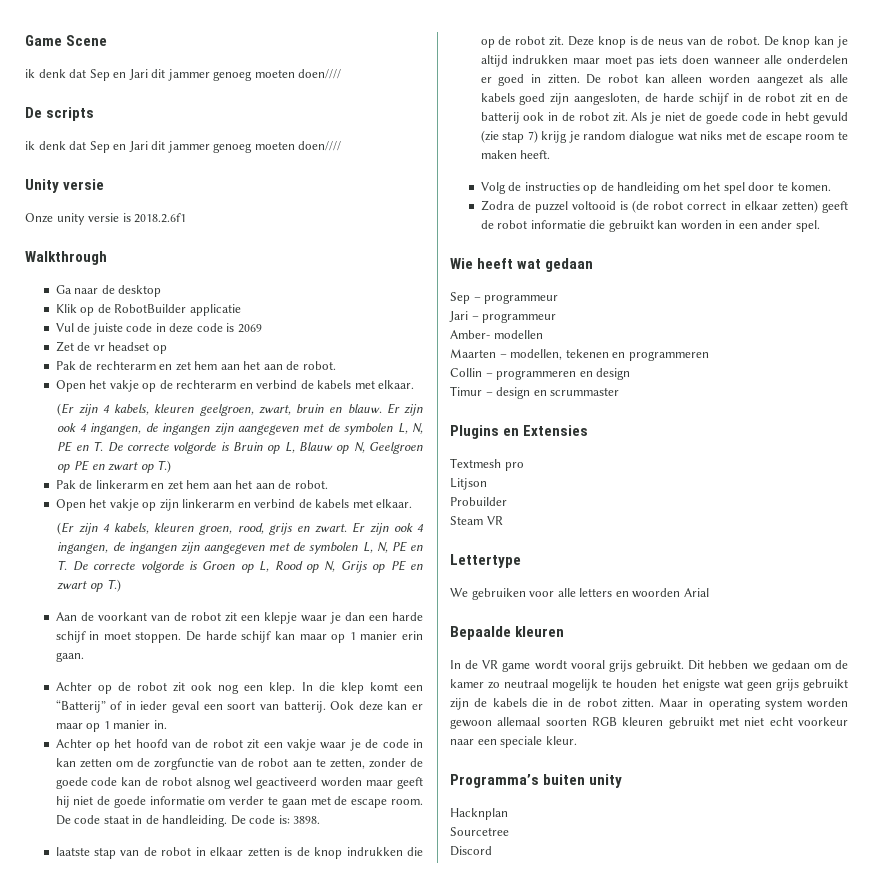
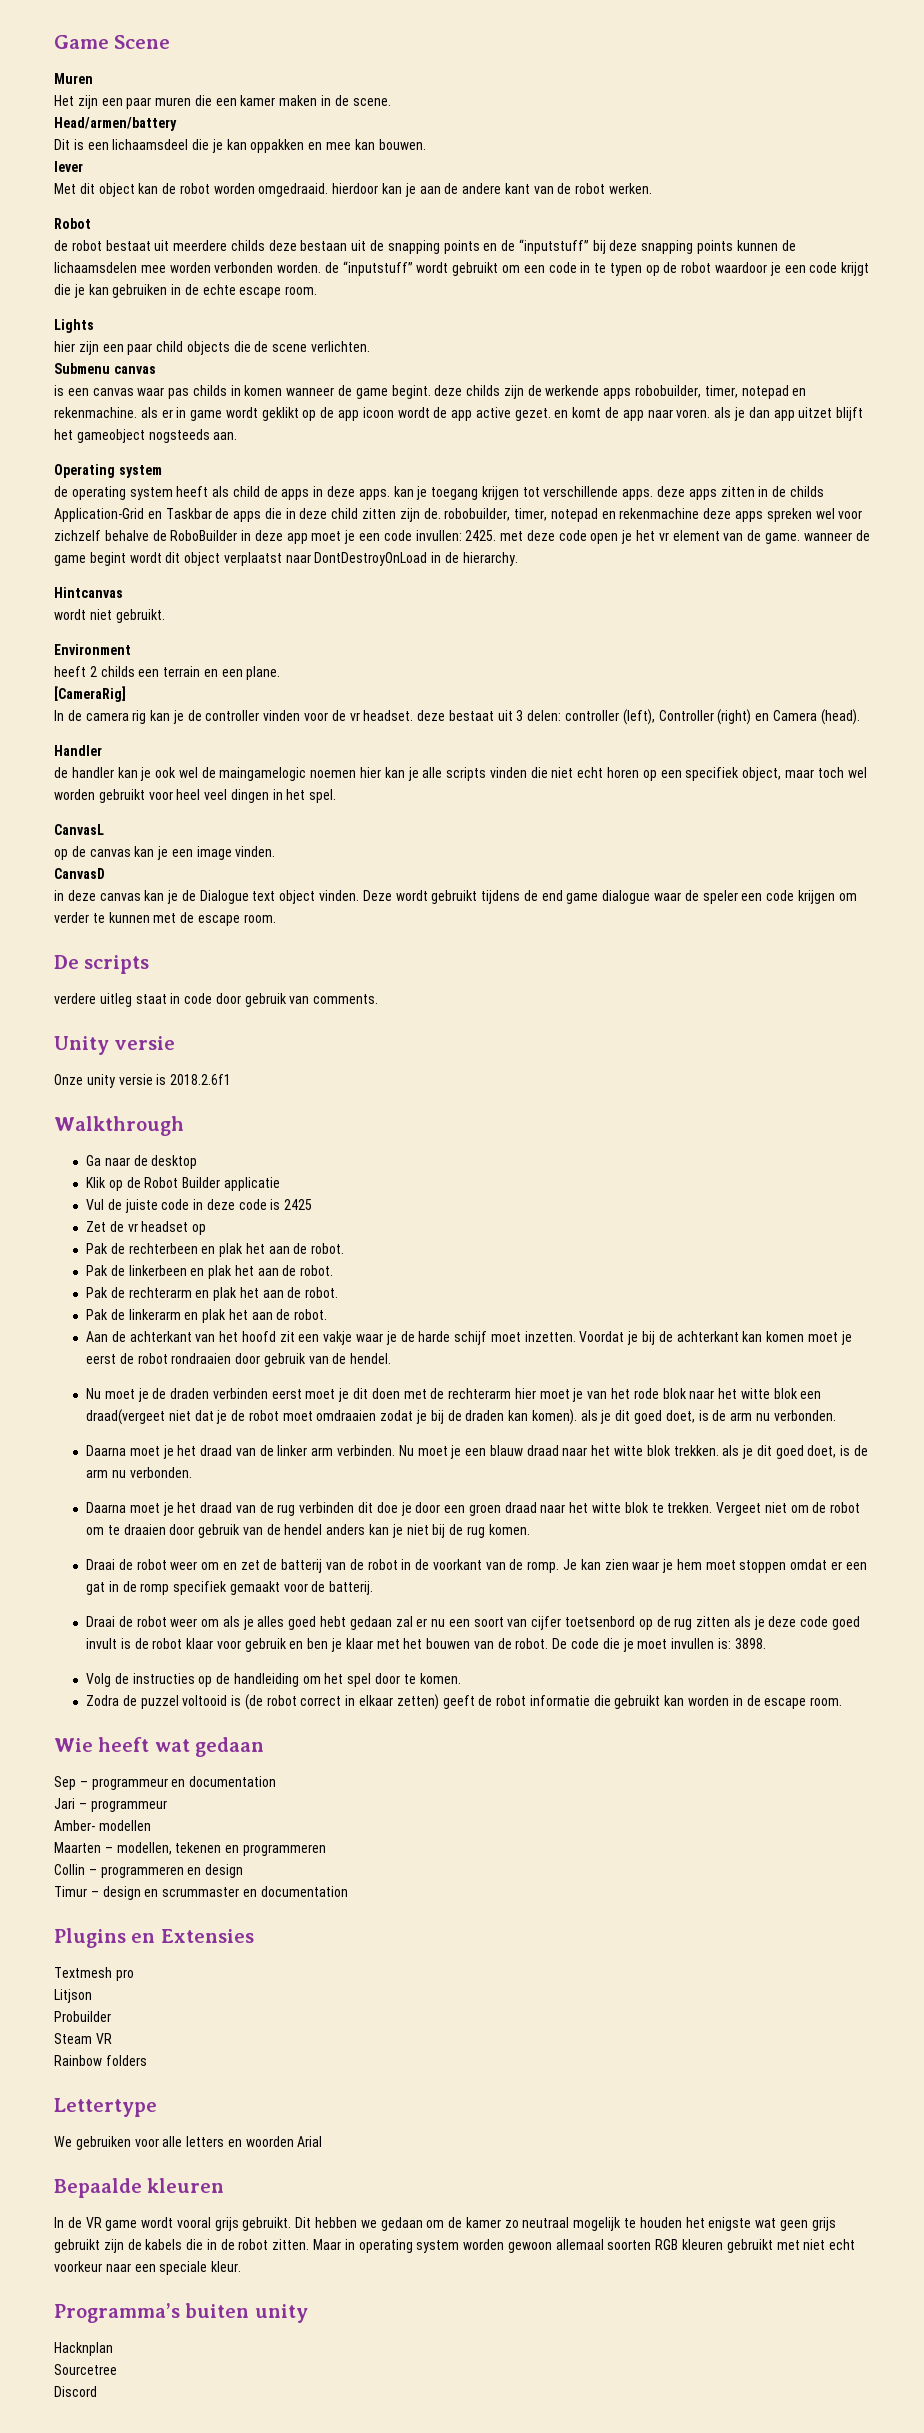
[25,69,342,81] [25,107,95,121] [25,141,342,153] ik denk dat Sep en Jari dit jammer genoeg moeten doen//// // De scripts // ik denk dat Sep en Jari dit jammer genoeg moeten doen//// -> [54,73,93,84] [54,95,391,109] [54,117,177,131] [54,139,426,153] [54,161,83,172] [54,183,653,197] [54,218,91,229] [54,239,796,254] [54,261,870,276] [54,284,318,298] [54,319,94,333] [54,341,371,355] [54,363,156,374] [54,385,807,399] [54,407,864,421] [54,429,238,443] [54,464,162,478] [54,486,824,500] [54,508,863,522] [54,530,870,544] [54,552,518,566] [54,587,123,598] [54,609,165,623] [54,644,131,655] [54,666,281,680] [54,686,126,702] [54,709,860,725] [54,745,102,756] [54,767,867,781] [54,789,337,803] [54,824,104,835] [54,846,276,860] [54,868,105,879] [54,890,857,904] [54,912,276,926] [54,955,150,974] [54,993,379,1007] Muren // Het zijn een paar muren die een kamer maken in de scene. // Head/armen/battery // Dit is een lichaamsdeel die je kan oppakken en mee kan bouwen. // lever // Met dit object kan de robot worden omgedraaid. hierdoor kan je aan de andere kant van de robot werken. // Robot // de robot bestaat uit meerdere childs deze bestaan uit de snapping points en de “inputstuff” bij deze snapping points kunnen de lichaamsdelen mee worden verbonden worden. de “inputstuff” wordt gebruikt om een code in te typen op de robot waardoor je een code krijgt die je kan gebruiken in de echte escape room. // Lights // hier zijn een paar child objects die de scene verlichten. // Submenu canvas // is een canvas waar pas childs in komen wanneer de game begint. deze childs zijn de werkende apps robobuilder, timer, notepad en rekenmachine. als er in game wordt geklikt op de app icoon wordt de app active gezet. en komt de app naar voren. als je dan app uitzet blijft het gameobject nogsteeds aan. // Operating system // de operating system heeft als child de apps in deze apps. kan je toegang krijgen tot verschillende apps. deze apps zitten in de childs Application-Grid en Taskbar de apps die in deze child zitten zijn de. robobuilder, timer, notepad en rekenmachine deze apps spreken wel voor zichzelf behalve de RoboBuilder in deze app moet je een code invullen: 2425. met deze code open je het vr element van de game. wanneer de game begint wordt dit object verplaatst naar DontDestroyOnLoad in de hierarchy. // Hintcanvas // wordt niet gebruikt. // Environment // heeft 2 childs een terrain en een plane. // [CameraRig] // In de camera rig kan je de controller vinden voor de vr headset. deze bestaat uit 3 delen: controller (left), Controller (right) en Camera (head). // Handler // de handler kan je ook wel de maingamelogic noemen hier kan je alle scripts vinden die niet echt horen op een specifiek object, maar toch wel worden gebruikt voor heel veel dingen in het spel. // CanvasL // op de canvas kan je een image vinden. // CanvasD // in deze canvas kan je de Dialogue text object vinden. Deze wordt gebruikt tijdens de end game dialogue waar de speler een code krijgen om verder te kunnen met de escape room. // De scripts // verdere uitleg staat in code door gebruik van comments.
[114,304,187,313] RobotBuilder -> [144,1177,221,1188] Robot Builder
[237,324,262,333] 2069 -> [284,1199,313,1210] 2425
[95,361,336,371] [55,380,415,392] [57,403,424,416] [57,423,423,435] [57,441,424,454] [57,460,172,473] rechterarm en zet hem aan het aan de robot. // Open het vakje op de rechterarm en verbind de kabels met elkaar. // (Er zijn 4 kabels, kleuren geelgroen, zwart, bruin en blauw. Er zijn ook 4 ingangen, de ingangen zijn aangegeven met de symbolen L, N, PE en T. De correcte volgorde is Bruin op L, Blauw op N, Geelgroen op PE en zwart op T.) -> [128,1243,345,1257] [85,1265,334,1279] [85,1287,339,1301] rechterbeen en plak het aan de robot. // Pak de linkerbeen en plak het aan de robot. // Pak de rechterarm en plak het aan de robot.
[167,480,328,490] [55,499,413,511] [57,522,425,535] [57,541,423,554] [57,560,423,573] [57,579,121,592] [55,612,424,624] [55,631,424,643] [55,652,84,662] [55,682,423,694] [55,700,424,713] [55,720,167,732] [55,739,243,751] zet hem aan het aan de robot. // Open het vakje op zijn linkerarm en verbind de kabels met elkaar. // (Er zijn 4 kabels, kleuren groen, rood, grijs en zwart. Er zijn ook 4 ingangen, de ingangen zijn aangegeven met de symbolen L, N, PE en T. De correcte volgorde is Groen op L, Rood op N, Grijs op PE en zwart op T.) // Aan de voorkant van de robot zit een klepje waar je dan een harde schijf in moet stoppen. De harde schijf kan maar op 1 manier erin gaan. // Achter op de robot zit ook nog een klep. In die klep komt een “Batterij” of in ieder geval een soort van batterij. Ook deze kan er maar op 1 manier in. // Achter op het hoofd van de robot -> [202,1309,328,1323] [85,1331,276,1342] plak het aan de robot. // Aan de achterkant van het hoofd
[382,739,424,748] [55,758,424,770] [55,777,423,789] [55,796,424,808] [55,815,321,827] [55,847,423,859] [480,36,849,48] [480,55,848,67] [480,74,848,86] [480,93,848,105] [480,112,848,124] [480,130,848,143] [480,150,551,159] code in kan zetten om de zorgfunctie van de robot aan te zetten, zonder de goede code kan de robot alsnog wel geactiveerd worden maar geeft hij niet de goede informatie om verder te gaan met de escape room. De code staat in de handleiding. De code is: 3898. // laatste stap van de robot in elkaar zetten is de knop indrukken die op de robot zit. Deze knop is de neus van de robot. De knop kan je altijd indrukken maar moet pas iets doen wanneer alle onderdelen er goed in zitten. De robot kan alleen worden aangezet als alle kabels goed zijn aangesloten, de harde schijf in de robot zit en de batterij ook in de robot zit. Als je niet de goede code in hebt gevuld (zie stap 7) krijg je random dialogue wat niks met de escape room te maken heeft. -> [418,1331,852,1345] [85,1353,392,1367] [85,1388,822,1402] [85,1409,836,1425] [85,1445,869,1459] [85,1467,192,1478] [85,1502,861,1516] [85,1524,530,1538] [85,1559,867,1573] [85,1581,374,1595] [85,1616,861,1630] [85,1638,766,1652] harde schijf moet inzetten. Voordat je bij de achterkant kan komen moet je eerst de robot rondraaien door gebruik van de hendel. // Nu moet je de draden verbinden eerst moet je dit doen met de rechterarm hier moet je van het rode blok naar het witte blok een draad(vergeet niet dat je de robot moet omdraaien zodat je bij de draden kan komen). als je dit goed doet, is de arm nu verbonden. // Daarna moet je het draad van de linker arm verbinden. Nu moet je een blauw draad naar het witte blok trekken. als je dit goed doet, is de arm nu verbonden. // Daarna moet je het draad van de rug verbinden dit doe je door een groen draad naar het witte blok te trekken. Vergeet niet om de robot om te draaien door gebruik van de hendel anders kan je niet bij de rug komen. // Draai de robot weer om en zet de batterij van de robot in de voorkant van de romp. Je kan zien waar je hem moet stoppen omdat er een gat in de romp specifiek gemaakt voor de batterij. // Draai de robot weer om als je alles goed hebt gedaan zal er nu een soort van cijfer toetsenbord op de rug zitten als je deze code goed invult is de robot klaar voor gebruik en ben je klaar met het bouwen van de robot. De code die je moet invullen is: 3898.
[738,220,820,232] een ander spel. -> [746,1695,843,1709] de escape room.
(559, 299) none -> [171,1776,277,1787] en documentation
(620, 391) none -> [242,1886,348,1897] en documentation
(503, 520) none -> [54,2055,147,2066] // Rainbow folders

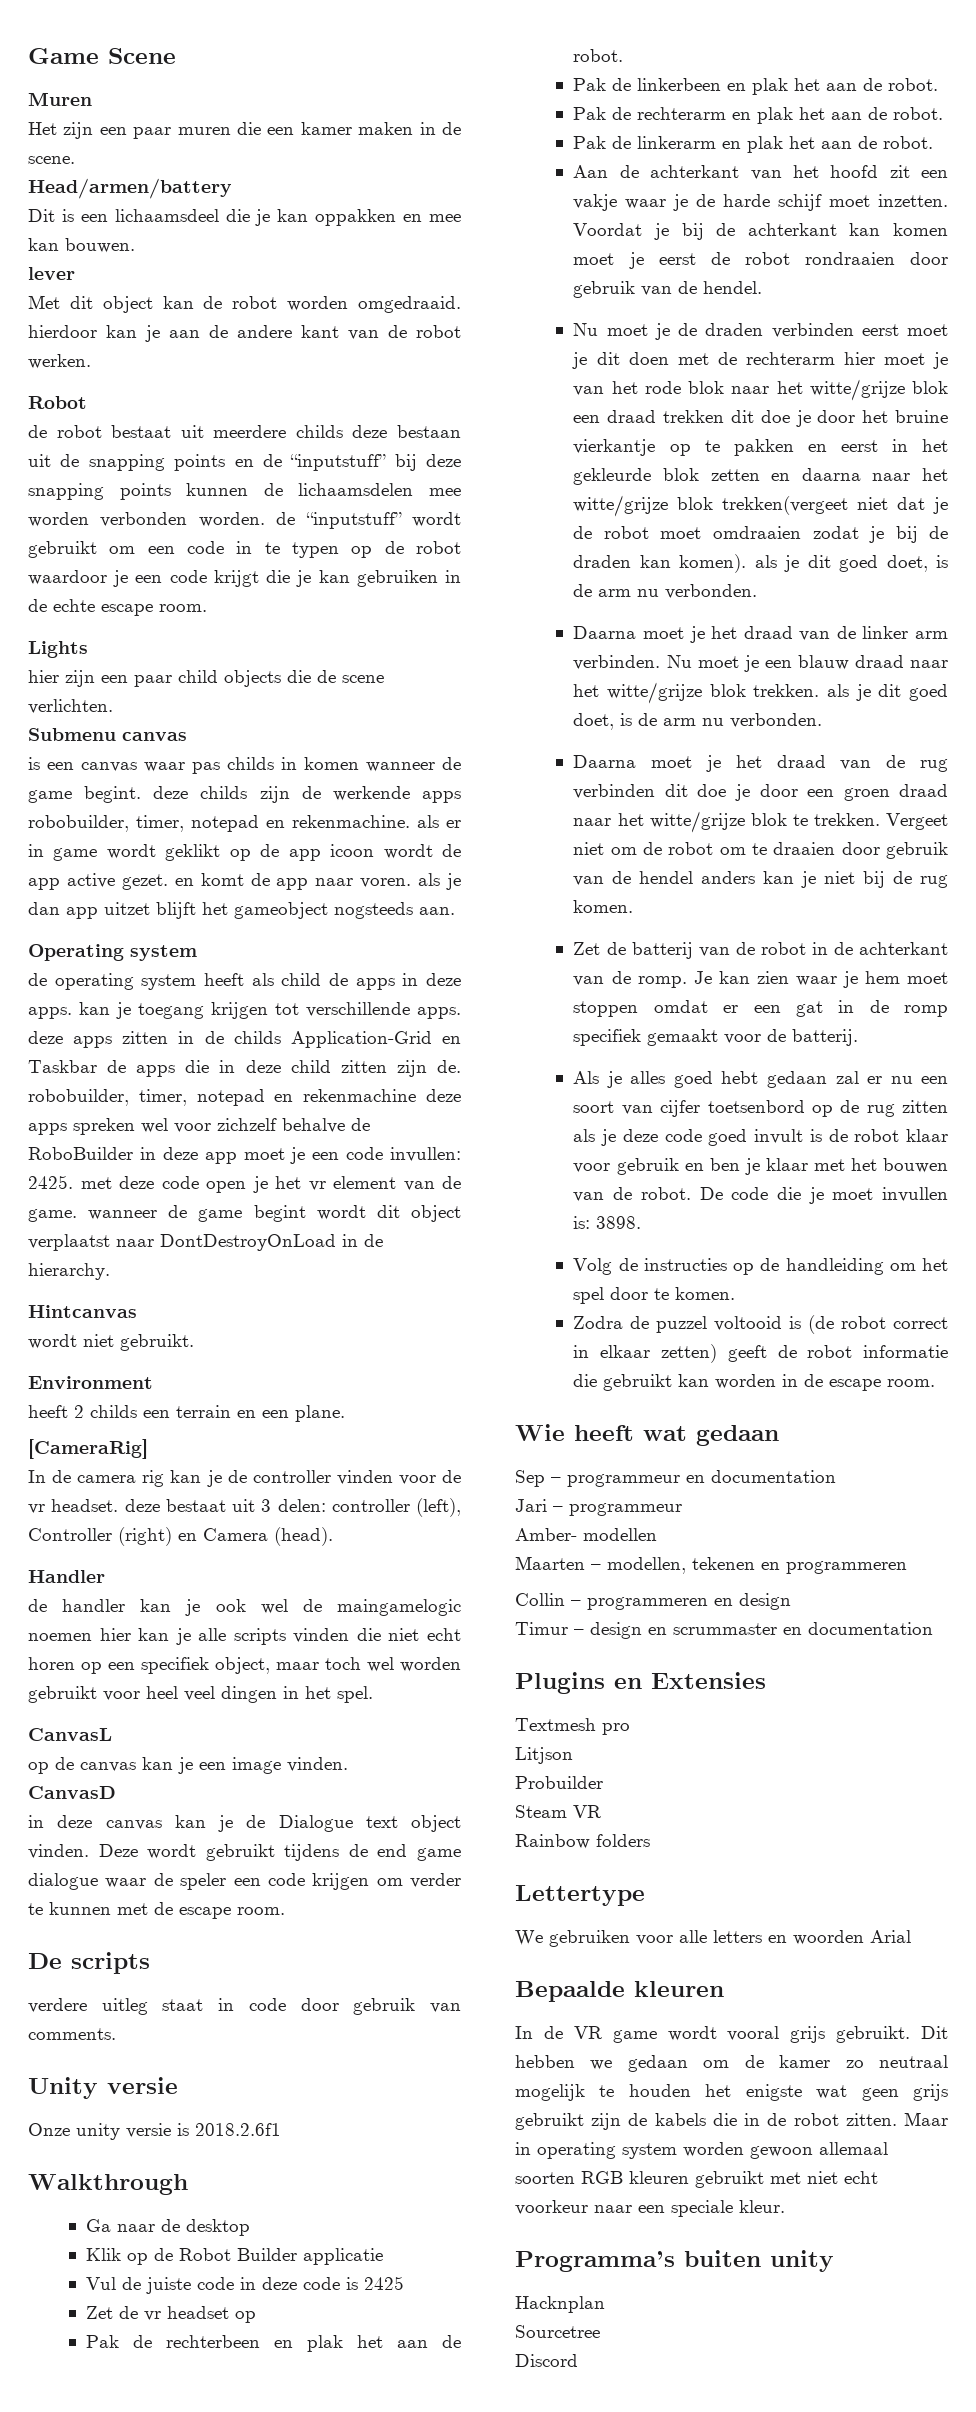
[740,1388,770,1399] witte -> [809,379,905,401] witte/grijze
[85,1409,165,1425] draad(vergeet -> [607,410,948,427] [573,439,948,456] [573,468,948,485] [573,495,849,517] draad trekken dit doe je door het bruine vierkantje op te pakken en eerst in het gekleurde blok zetten en daarna naar het witte/grijze blok trekken(vergeet
[614,1445,644,1456] witte -> [607,682,703,704] witte/grijze
[592,1502,622,1513] witte -> [649,811,745,833] witte/grijze
[85,1559,260,1570] Draai de robot weer om en zet -> [573,942,601,955] Zet
[432,1559,482,1570] voorkant -> [858,942,948,955] achterkant
[85,1616,240,1627] Draai de robot weer om als -> [573,1071,600,1084] Als

